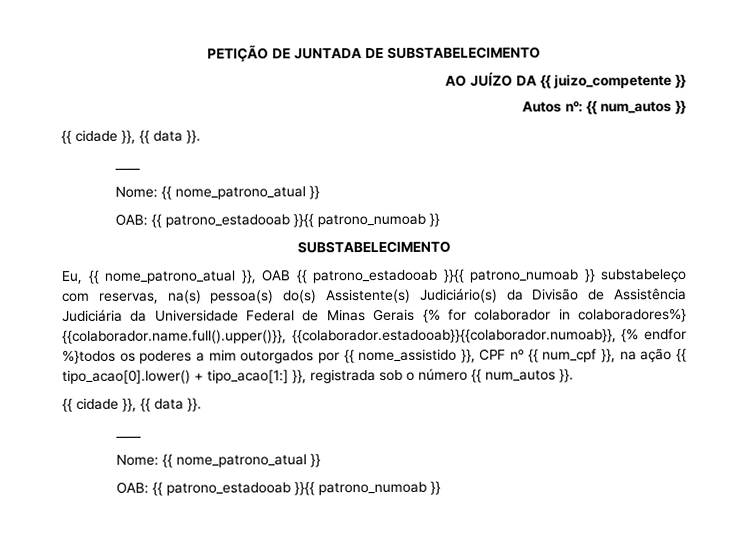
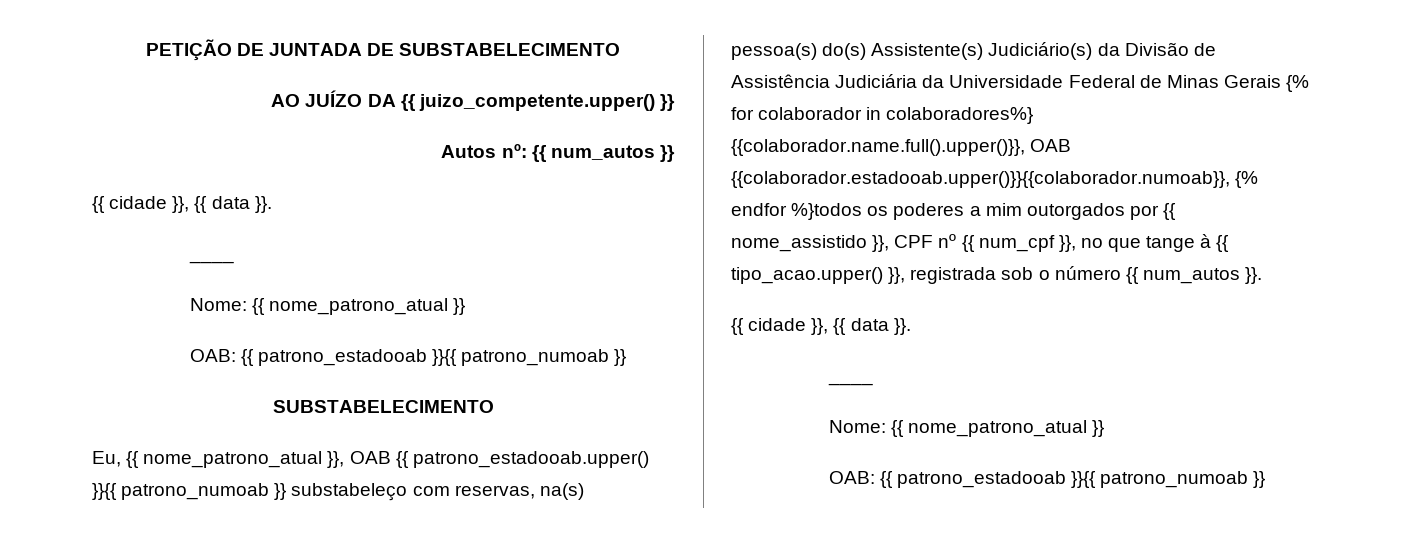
[553,74,672,89] juizo_competente -> [418,94,655,111] juizo_competente.upper()
[312,269,438,284] patrono_estadooab -> [412,451,649,468] patrono_estadooab.upper()
[291,328,617,344] {{colaborador.estadooab}}{{colaborador.numoab}}, -> [1030,139,1072,152] [731,171,1230,188] OAB {{colaborador.estadooab.upper()}}{{colaborador.numoab}},
[619,348,687,363] [62,369,289,384] na ação {{ tipo_acao[0].lower() + tipo_acao[1:] -> [1080,234,1230,252] [731,267,883,284] no que tange à {{ tipo_acao.upper()

